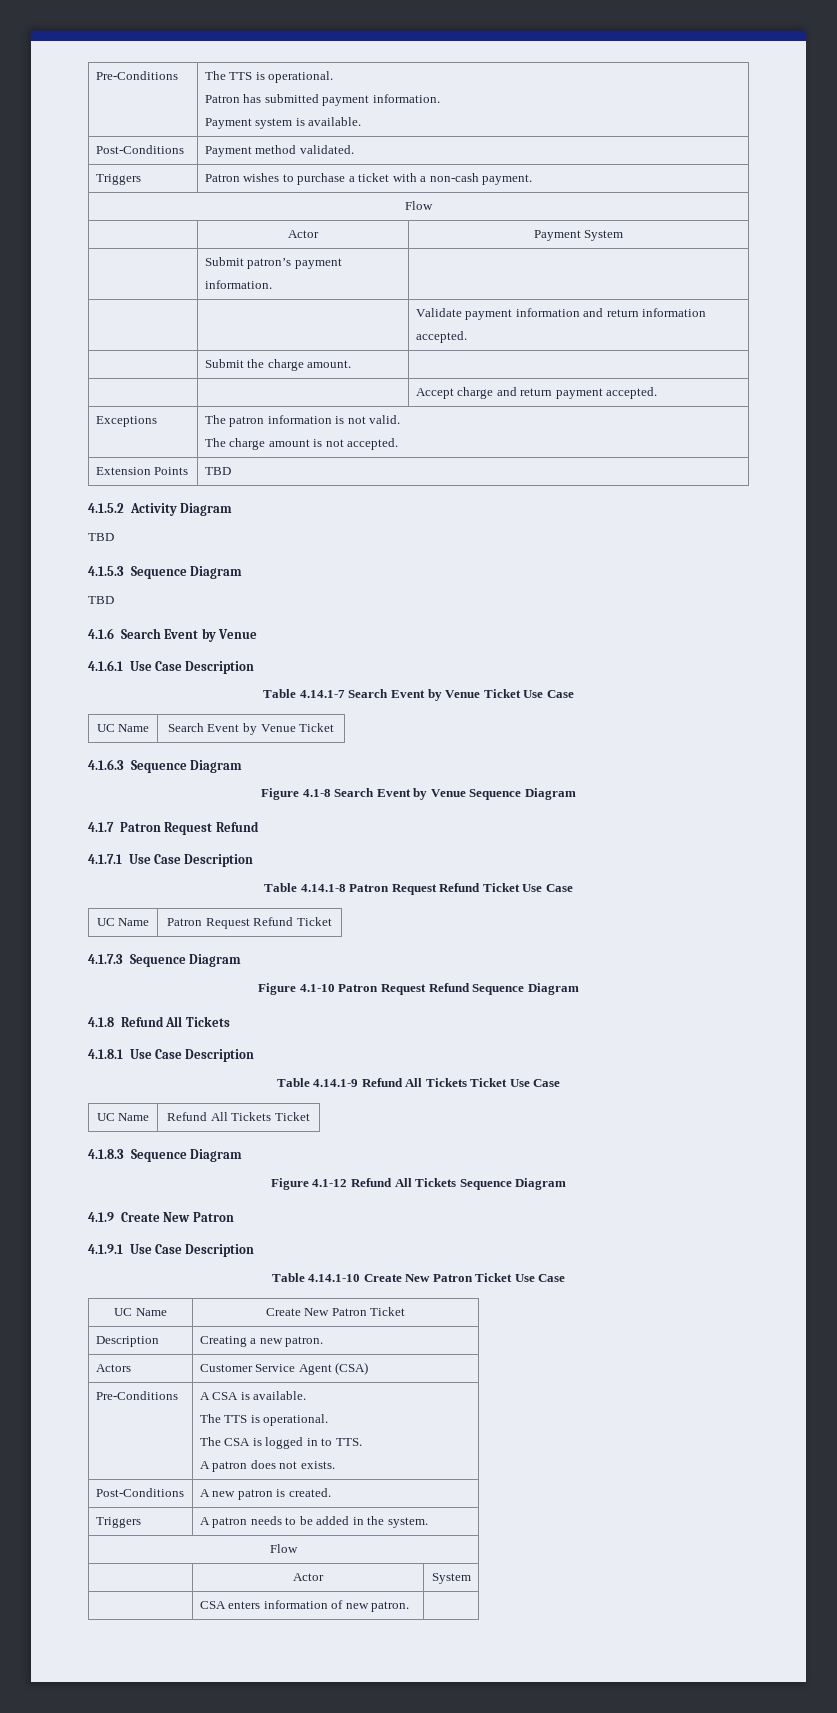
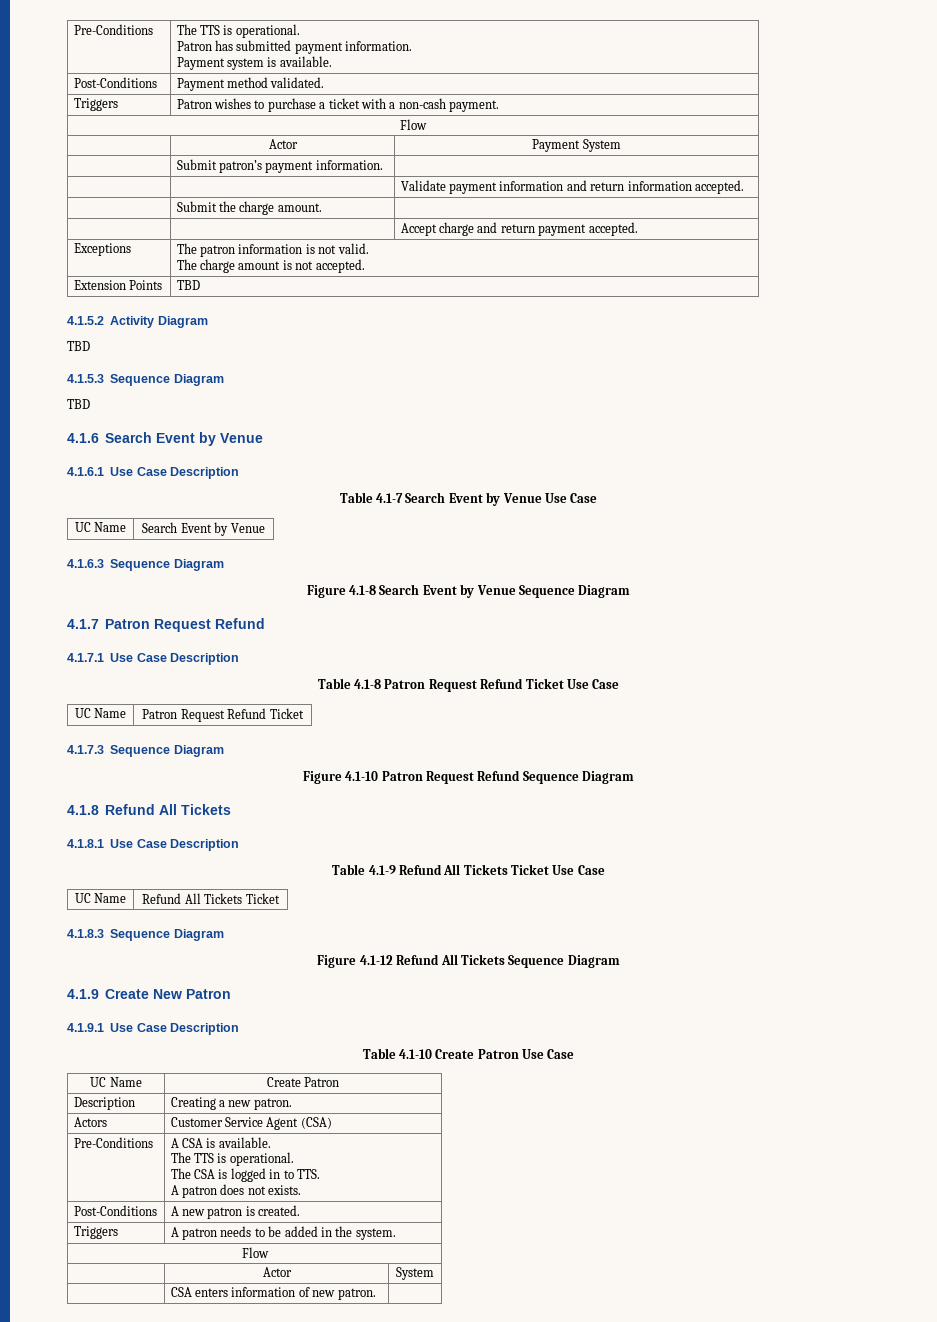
[299,689,521,701] 4.14.1-7 Search Event by Venue Ticket -> [376,492,542,506] 4.1-7 Search Event by Venue
[299,723,335,732] Ticket -> (265, 528) none
[300,884,346,892] 4.14.1-8 -> [354,679,382,689] 4.1-8
[313,1079,359,1087] 4.14.1-9 -> [368,865,396,875] 4.1-9
[308,1273,513,1282] 4.14.1-10 Create New Patron Ticket -> [398,1049,519,1059] 4.1-10 Create Patron
[304,1307,406,1316] New Patron Ticket -> [304,1077,340,1087] Patron

